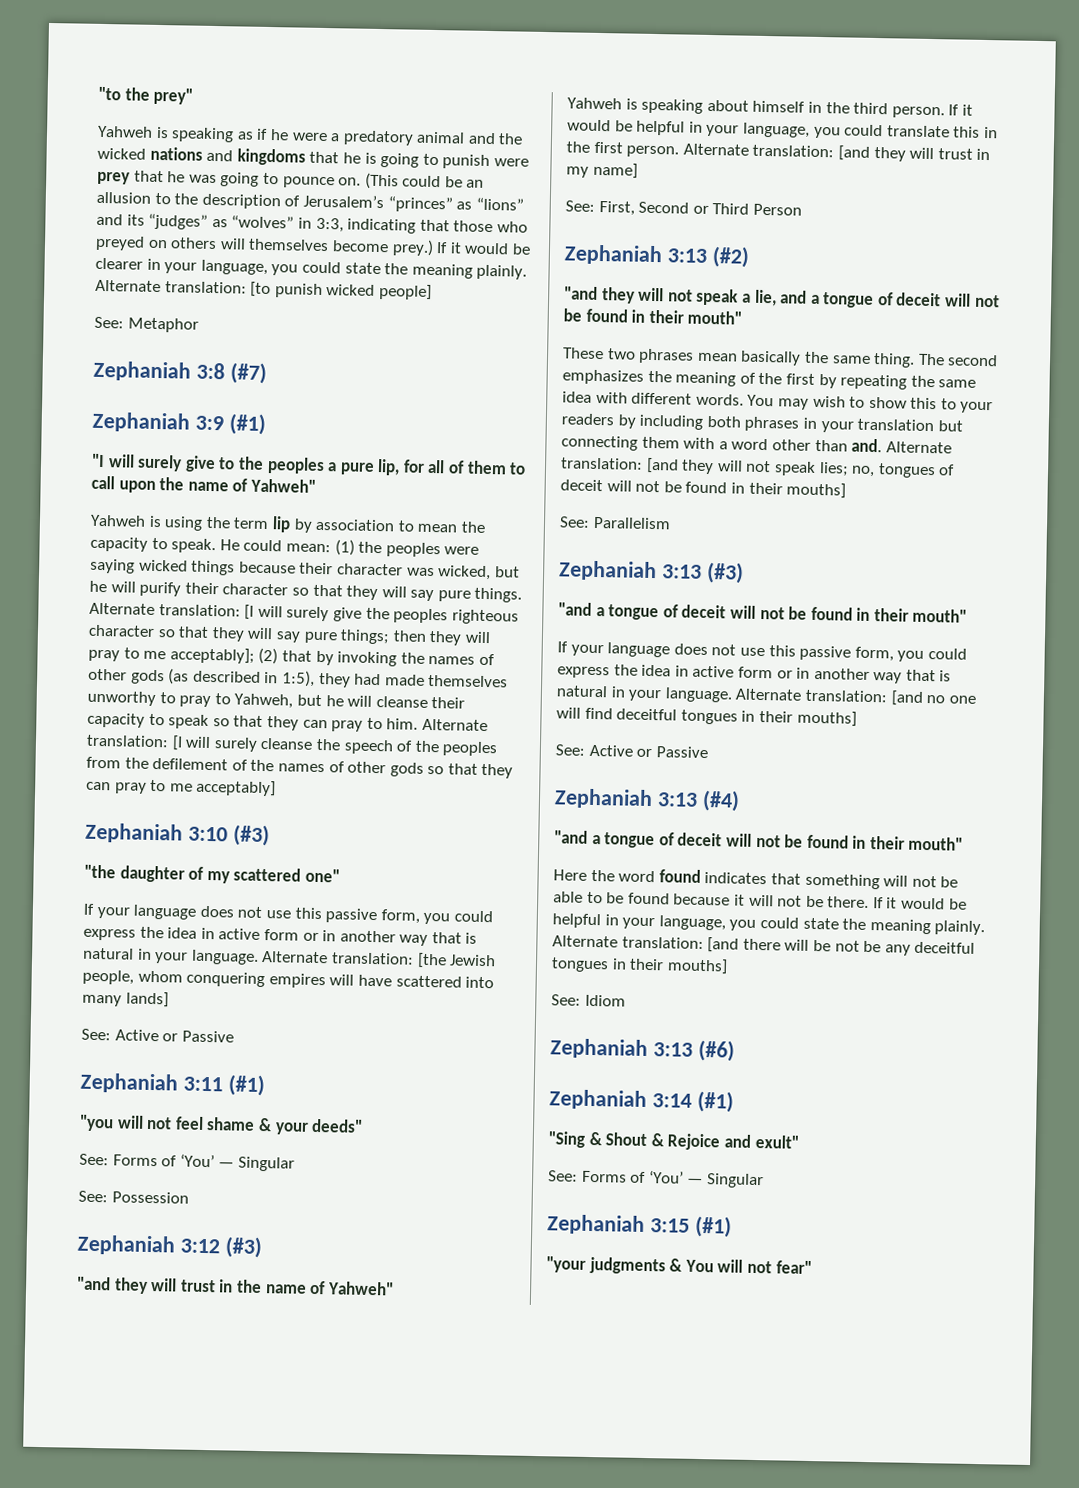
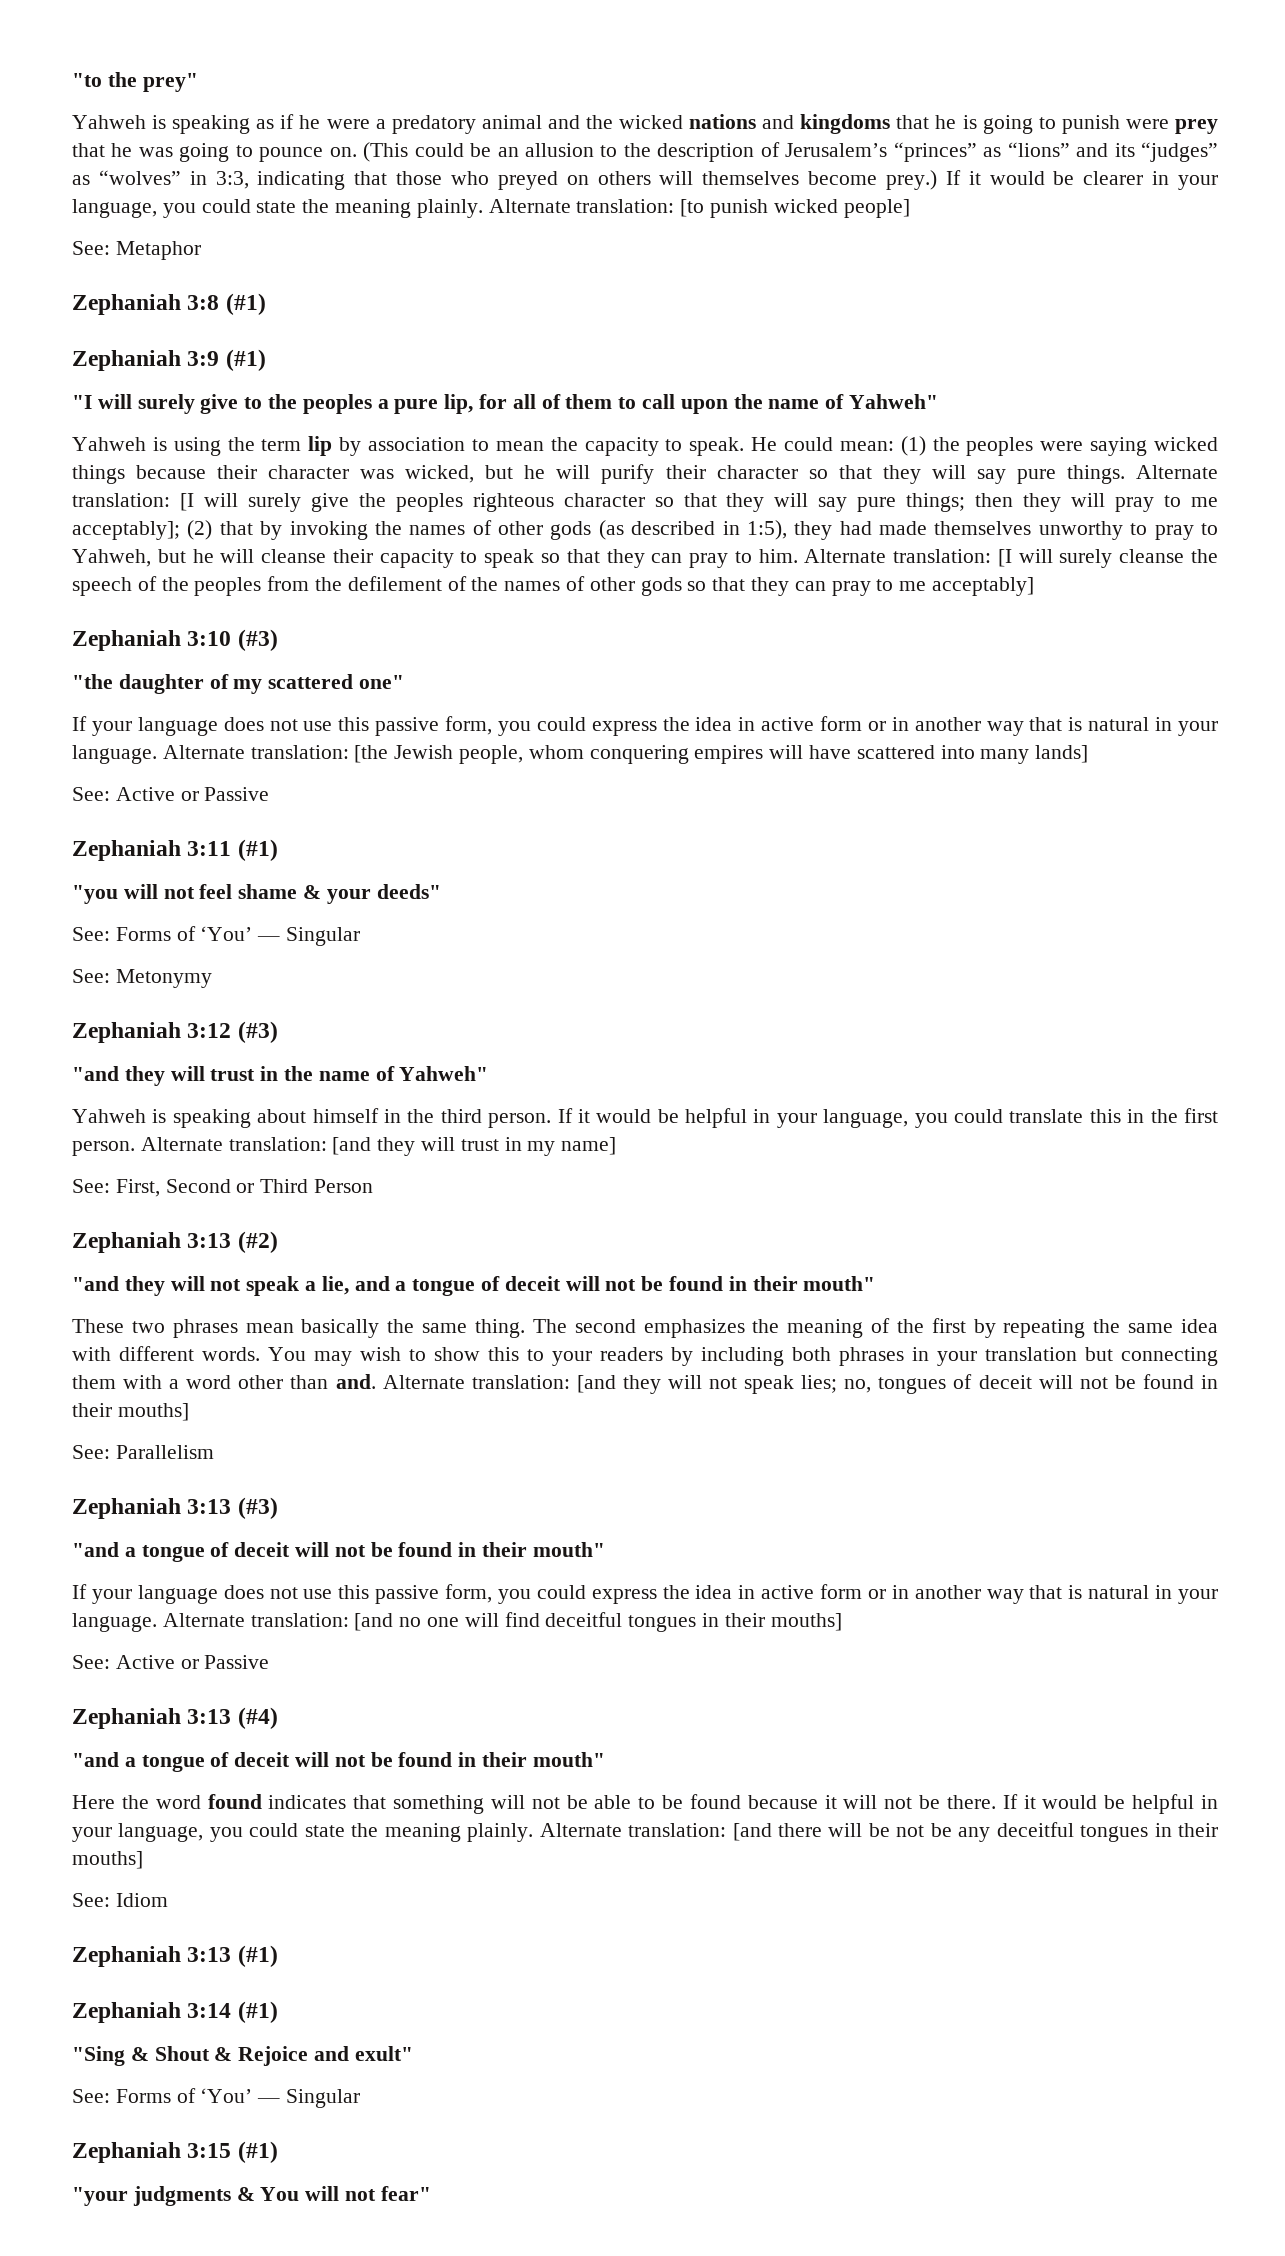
[229,362,267,384] (#7) -> [225,293,266,315] (#1)
[111,1191,189,1204] Possession -> [115,969,212,988] Metonymy
[697,1039,735,1062] (#6) -> [237,1945,278,1967] (#1)

